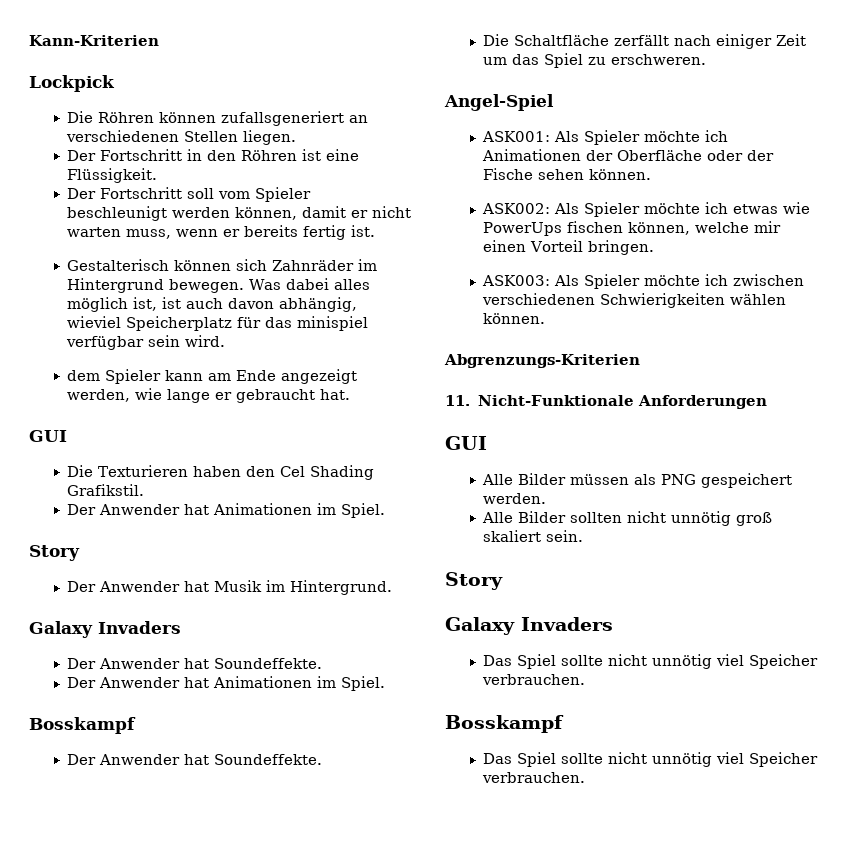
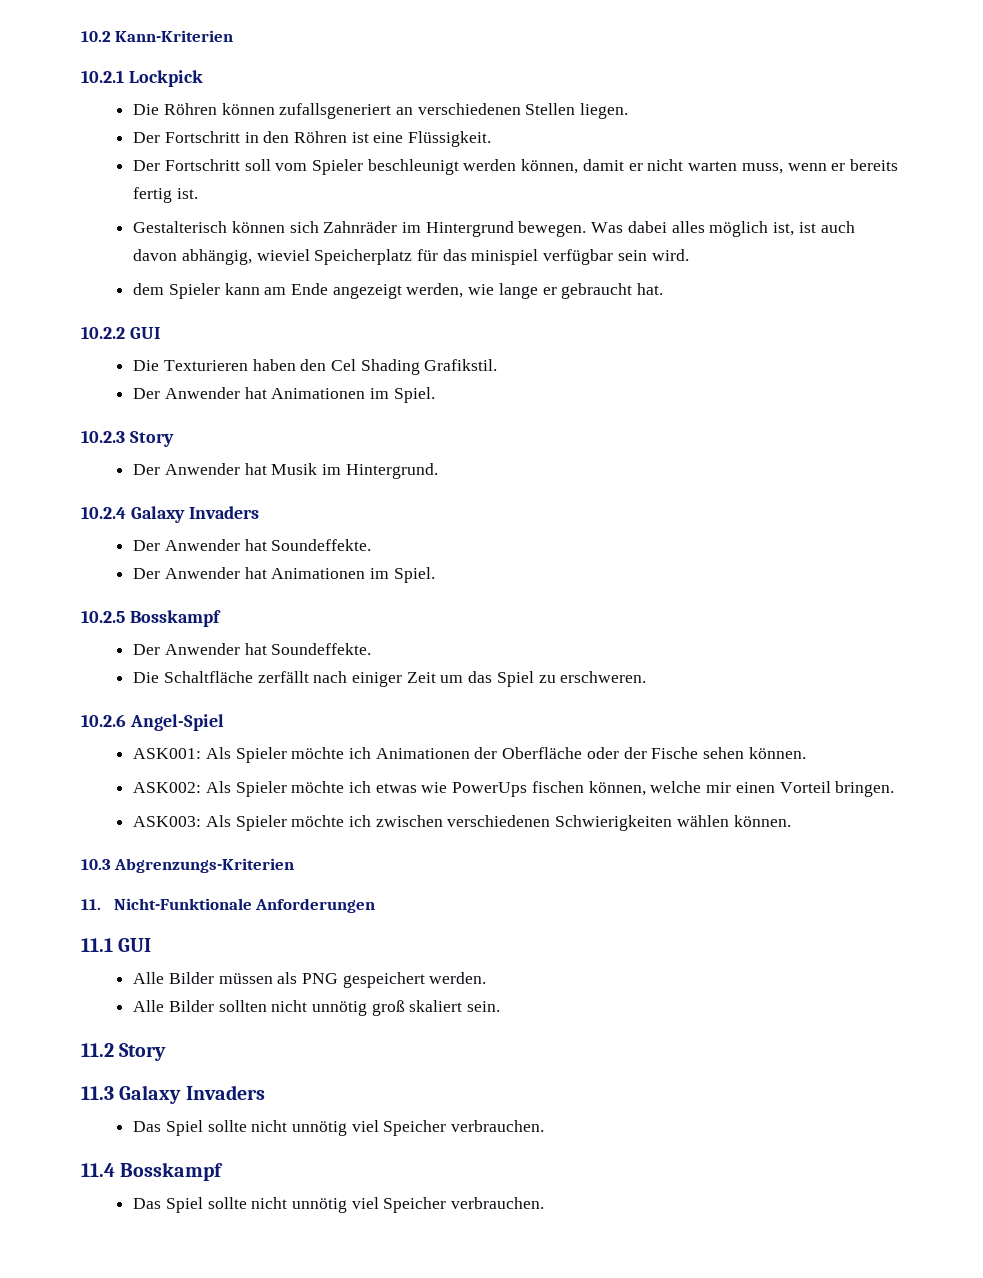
(29, 40) none -> [81,31,111,42] 10.2
(159, 40) none -> [81,70,124,83] 10.2.1
(351, 394) none -> [81,326,125,339] 10.2.2
(386, 510) none -> [81,430,125,443] 10.2.3
(393, 587) none -> [81,506,126,519] 10.2.4
(386, 683) none -> [81,610,125,623] 10.2.5
(707, 59) none -> [81,714,126,727] 10.2.6
(546, 318) none -> [81,859,111,870] 10.3
(767, 402) none -> [81,938,113,952] 11.1
[445,572,503,590] Story // -> [81,1043,167,1061] [81,1086,114,1100] 11.2 Story // 11.3
(586, 679) none -> [81,1163,115,1177] 11.4

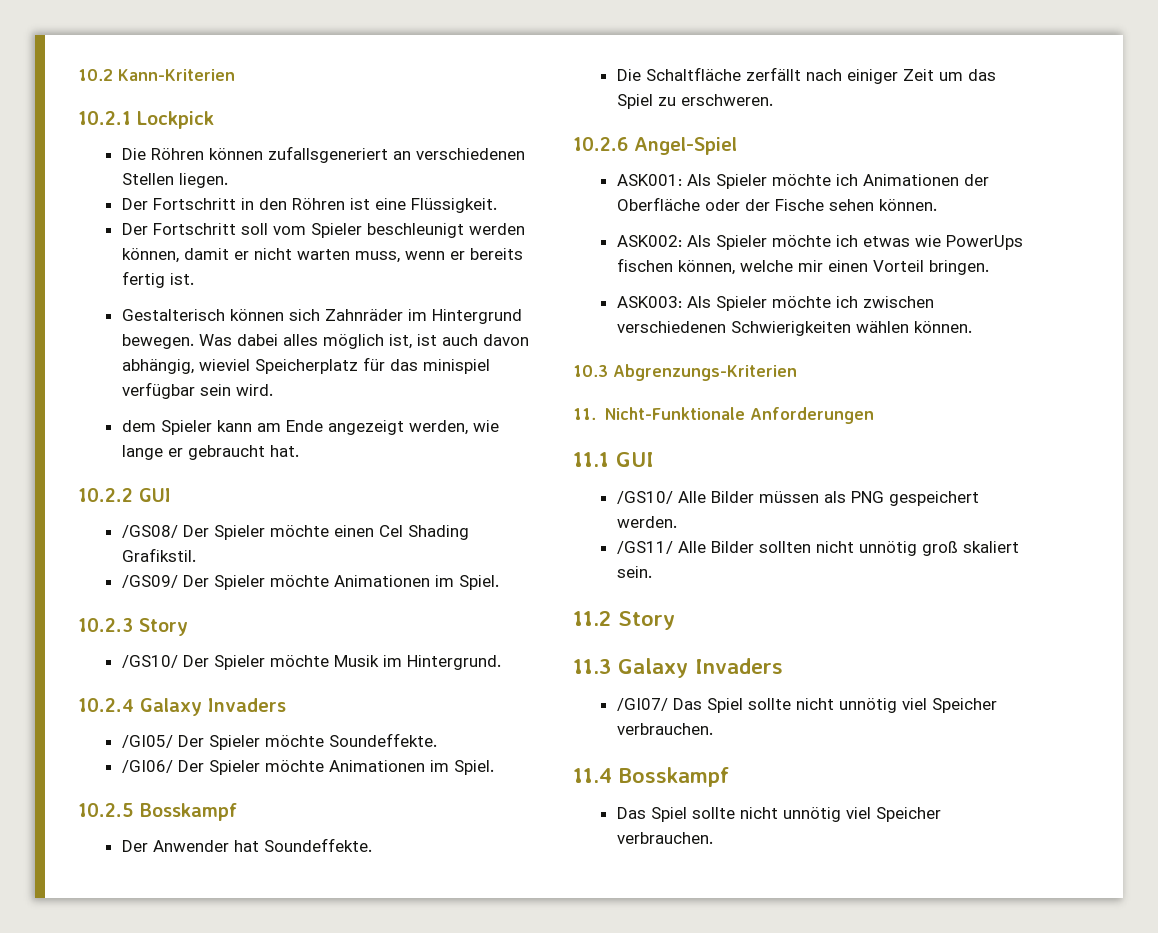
[133,359,327,371] Die Texturieren haben den -> [121,525,374,540] /GS08/ Der Spieler möchte einen
[133,387,267,399] Der Anwender hat -> [121,575,329,590] /GS09/ Der Spieler möchte
[133,463,267,475] Der Anwender hat -> [121,655,329,670] /GS10/ Der Spieler möchte
[133,539,372,551] [133,567,267,579] Der Anwender hat Soundeffekte. // Der Anwender hat -> [121,733,437,750] [121,760,324,775] /GI05/ Der Spieler möchte Soundeffekte. // /GI06/ Der Spieler möchte
(152, 945) none -> [616,491,673,504] /GS10/
(487, 978) none -> [616,541,673,554] /GS11/
(265, 1092) none -> [616,698,668,711] /GI07/

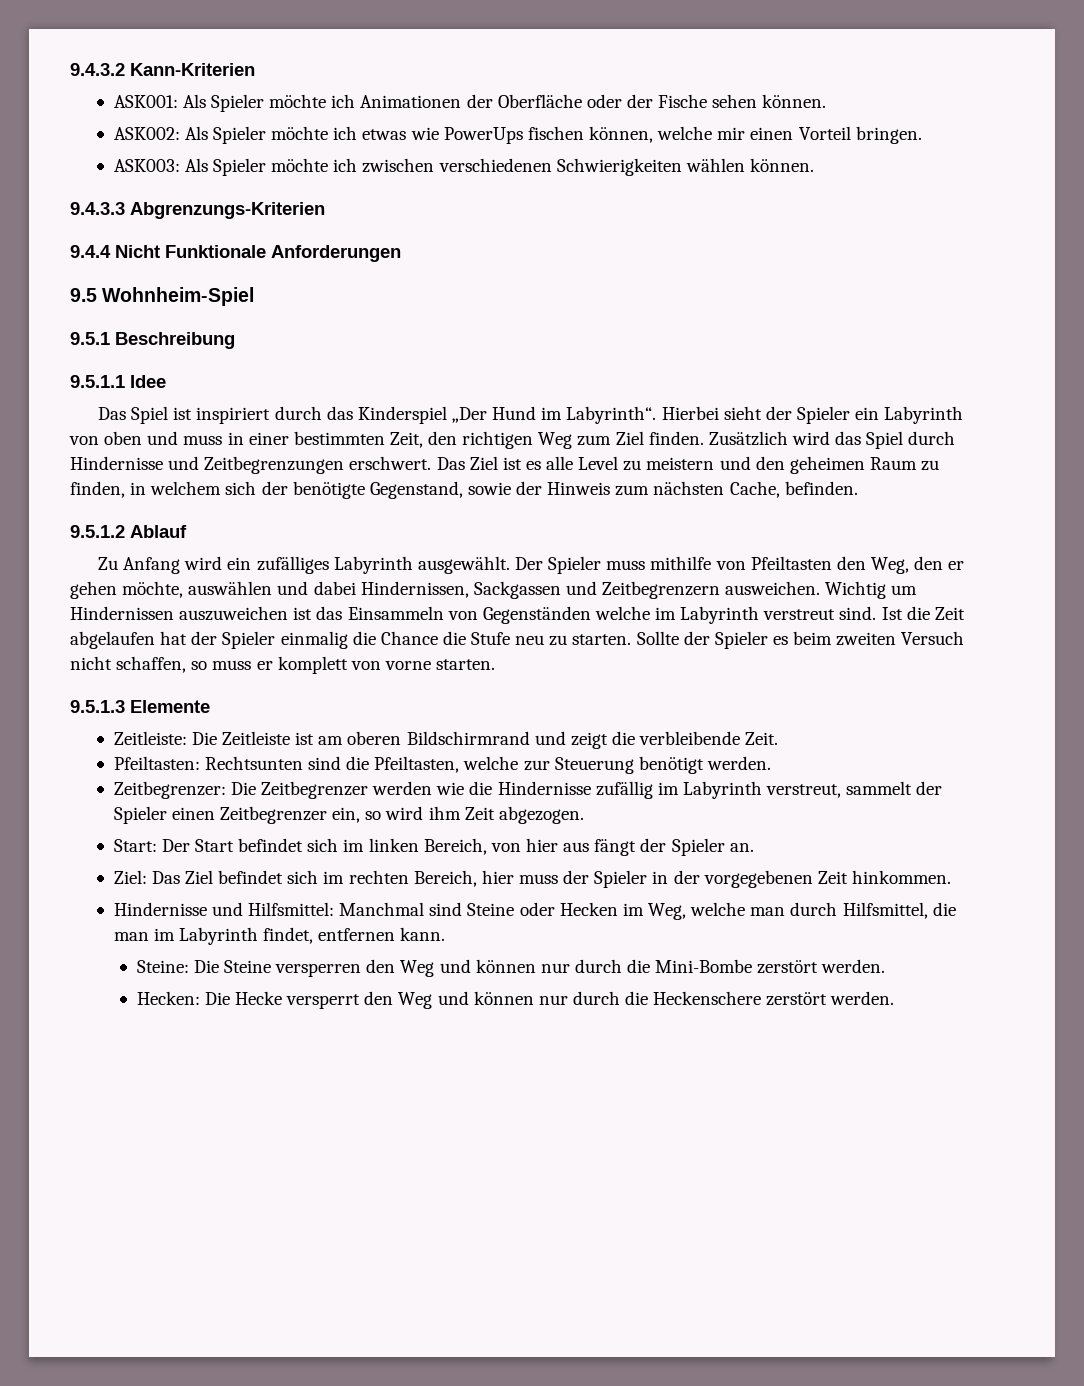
[78,69,113,81] 10.2 -> [70,63,125,76] 9.4.3.2
[78,111,214,129] [121,146,525,163] [121,173,228,188] [121,198,497,213] [121,223,525,238] [121,248,523,263] [121,271,194,288] [121,309,522,324] [121,334,529,349] [121,357,490,374] [121,382,273,399] [121,420,499,435] [121,445,299,460] [78,488,171,502] [121,525,469,540] [121,548,196,562] [121,575,499,590] [78,618,188,636] [121,655,501,670] [78,698,286,716] [121,733,437,750] [121,760,494,775] [78,803,237,821] [121,838,372,852] [616,67,996,84] [616,94,773,109] [573,137,737,155] // 10.2.1 Lockpick // Die Röhren können zufallsgeneriert an verschiedenen Stellen liegen. // Der Fortschritt in den Röhren ist eine Flüssigkeit. // Der Fortschritt soll vom Spieler beschleunigt werden können, damit er nicht warten muss, wenn er bereits fertig ist. // Gestalterisch können sich Zahnräder im Hintergrund bewegen. Was dabei alles möglich ist, ist auch davon abhängig, wieviel Speicherplatz für das minispiel verfügbar sein wird. // dem Spieler kann am Ende angezeigt werden, wie lange er gebraucht hat. // 10.2.2 GUI // /GS08/ Der Spieler möchte einen Cel Shading Grafikstil. // /GS09/ Der Spieler möchte Animationen im Spiel. // 10.2.3 Story // /GS10/ Der Spieler möchte Musik im Hintergrund. // 10.2.4 Galaxy Invaders // /GI05/ Der Spieler möchte Soundeffekte. // /GI06/ Der Spieler möchte Animationen im Spiel. // 10.2.5 Bosskampf // Der Anwender hat Soundeffekte. // Die Schaltfläche zerfällt nach einiger Zeit um das Spiel zu erschweren. // 10.2.6 Angel-Spiel -> (255, 69) none
[573,365,608,377] 10.3 -> [70,202,125,215] 9.4.3.3
[573,407,874,424] [573,452,654,467] [616,491,979,506] [616,516,677,528] [616,541,1019,556] [616,566,652,578] [573,611,675,630] [573,658,783,678] [616,698,997,713] [616,723,713,735] [573,767,729,787] [616,807,941,822] [616,832,713,844] 11. Nicht-Funktionale Anforderungen // 11.1 GUI // /GS10/ Alle Bilder müssen als PNG gespeichert werden. // /GS11/ Alle Bilder sollten nicht unnötig groß skaliert sein. // 11.2 Story // 11.3 Galaxy Invaders // /GI07/ Das Spiel sollte nicht unnötig viel Speicher verbrauchen. // 11.4 Bosskampf // Das Spiel sollte nicht unnötig viel Speicher verbrauchen. -> [70,245,401,262] [70,287,255,306] [70,332,235,349] [70,375,166,388] [98,406,964,424] [69,431,956,449] [70,456,940,474] [70,481,858,499] [70,525,187,538] [98,556,965,574] [70,581,918,599] [70,606,965,624] [70,631,965,649] [70,656,496,674] [70,700,210,713] [113,731,779,749] [113,756,772,774] [113,781,943,799] [113,806,584,824] [113,838,754,856] [113,870,951,888] [113,902,956,920] [113,927,446,945] [136,959,886,977] [136,991,895,1009] 9.4.4 Nicht Funktionale Anforderungen // 9.5 Wohnheim-Spiel // 9.5.1 Beschreibung // 9.5.1.1 Idee // Das Spiel ist inspiriert durch das Kinderspiel „Der Hund im Labyrinth“. Hierbei sieht der Spieler ein Labyrinth von oben und muss in einer bestimmten Zeit, den richtigen Weg zum Ziel finden. Zusätzlich wird das Spiel durch Hindernisse und Zeitbegrenzungen erschwert. Das Ziel ist es alle Level zu meistern und den geheimen Raum zu finden, in welchem sich der benötigte Gegenstand, sowie der Hinweis zum nächsten Cache, befinden. // 9.5.1.2 Ablauf // Zu Anfang wird ein zufälliges Labyrinth ausgewählt. Der Spieler muss mithilfe von Pfeiltasten den Weg, den er gehen möchte, auswählen und dabei Hindernissen, Sackgassen und Zeitbegrenzern ausweichen. Wichtig um Hindernissen auszuweichen ist das Einsammeln von Gegenständen welche im Labyrinth verstreut sind. Ist die Zeit abgelaufen hat der Spieler einmalig die Chance die Stufe neu zu starten. Sollte der Spieler es beim zweiten Versuch nicht schaffen, so muss er komplett von vorne starten. // 9.5.1.3 Elemente // Zeitleiste: Die Zeitleiste ist am oberen Bildschirmrand und zeigt die verbleibende Zeit. // Pfeiltasten: Rechtsunten sind die Pfeiltasten, welche zur Steuerung benötigt werden. // Zeitbegrenzer: Die Zeitbegrenzer werden wie die Hindernisse zufällig im Labyrinth verstreut, sammelt der Spieler einen Zeitbegrenzer ein, so wird ihm Zeit abgezogen. // Start: Der Start befindet sich im linken Bereich, von hier aus fängt der Spieler an. // Ziel: Das Ziel befindet sich im rechten Bereich, hier muss der Spieler in der vorgegebenen Zeit hinkommen. // Hindernisse und Hilfsmittel: Manchmal sind Steine oder Hecken im Weg, welche man durch Hilfsmittel, die man im Labyrinth findet, entfernen kann. // Steine: Die Steine versperren den Weg und können nur durch die Mini-Bombe zerstört werden. // Hecken: Die Hecke versperrt den Weg und können nur durch die Heckenschere zerstört werden.

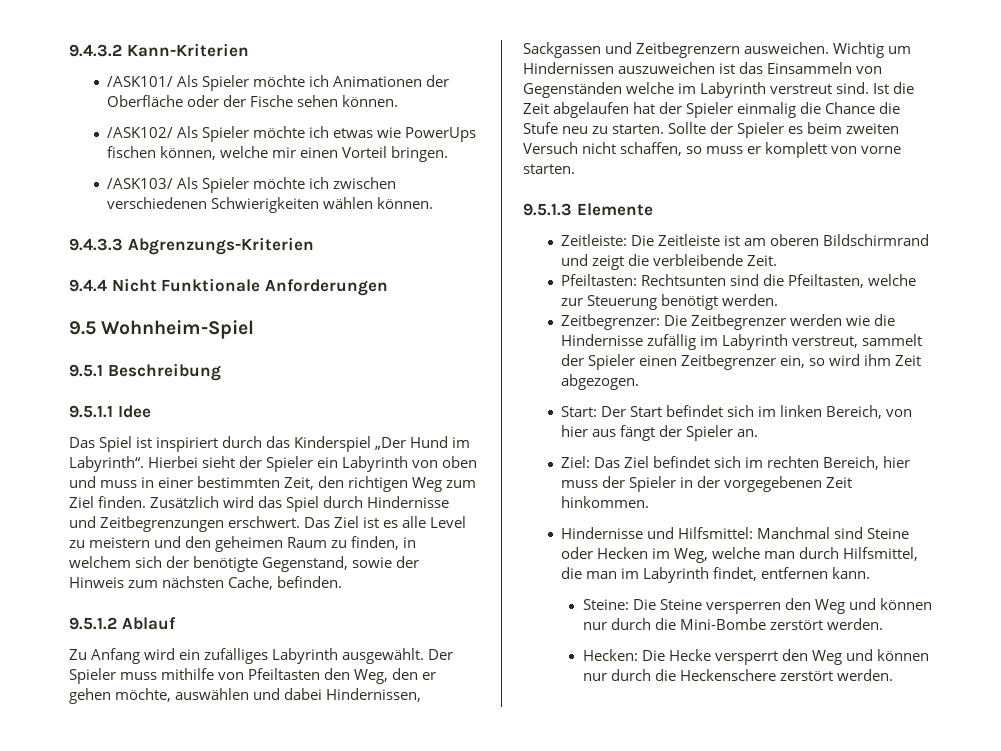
[113,95,178,108] ASK001: -> [107,76,174,87] /ASK101/
[113,127,180,140] ASK002: -> [107,127,174,138] /ASK102/
[113,159,180,172] ASK003: -> [107,178,174,189] /ASK103/

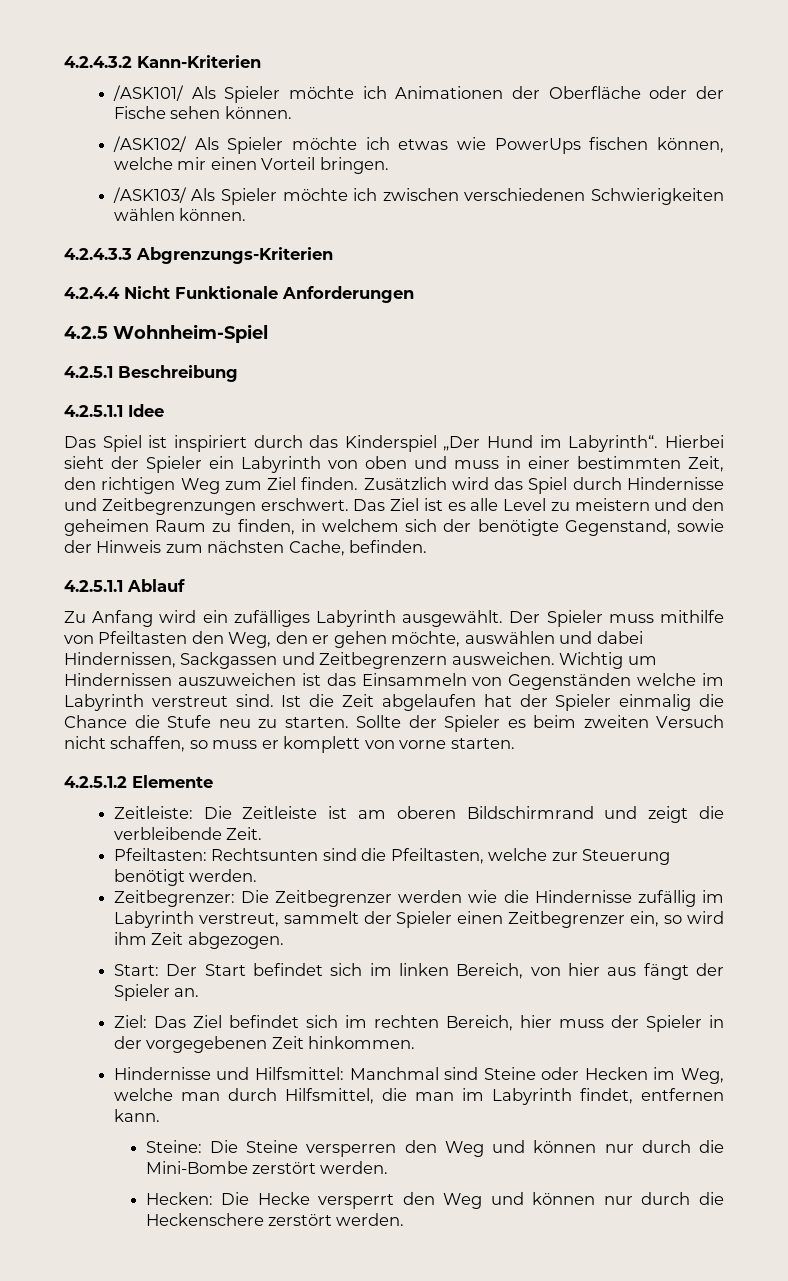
[69,44,122,57] 9.4.3.2 -> [64,56,132,68] 4.2.4.3.2
[69,238,123,251] 9.4.3.3 -> [64,248,132,260] 4.2.4.3.3
[69,279,107,292] 9.4.4 -> [64,287,120,299] 4.2.4.4
[69,321,96,335] 9.5 -> [64,326,108,339] 4.2.5
[69,364,103,377] 9.5.1 -> [64,366,113,378] 4.2.5.1
[69,405,113,418] 9.5.1.1 -> [64,405,123,417] 4.2.5.1.1
[69,617,117,630] 9.5.1.2 -> [64,580,123,592] 4.2.5.1.1
[523,203,572,216] 9.5.1.3 -> [64,776,127,788] 4.2.5.1.2

